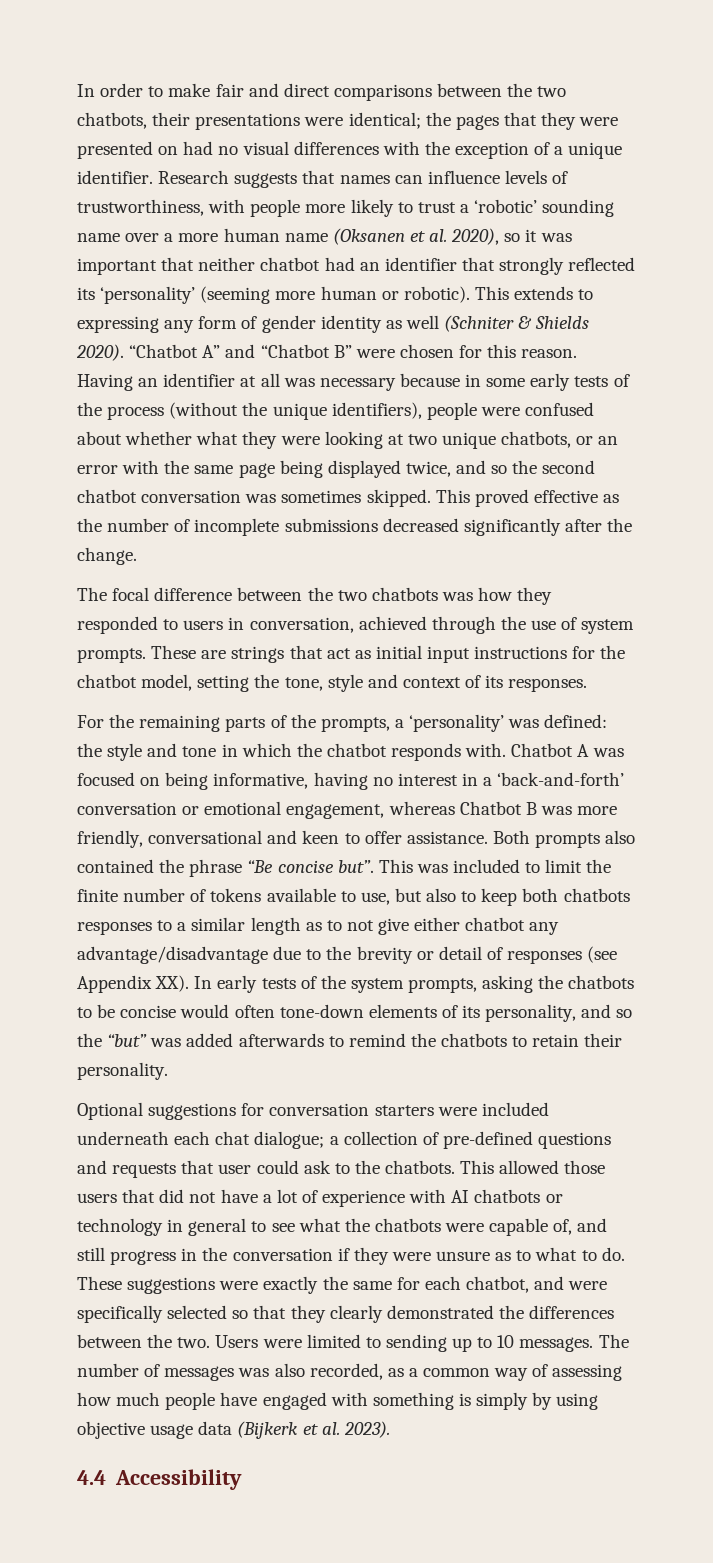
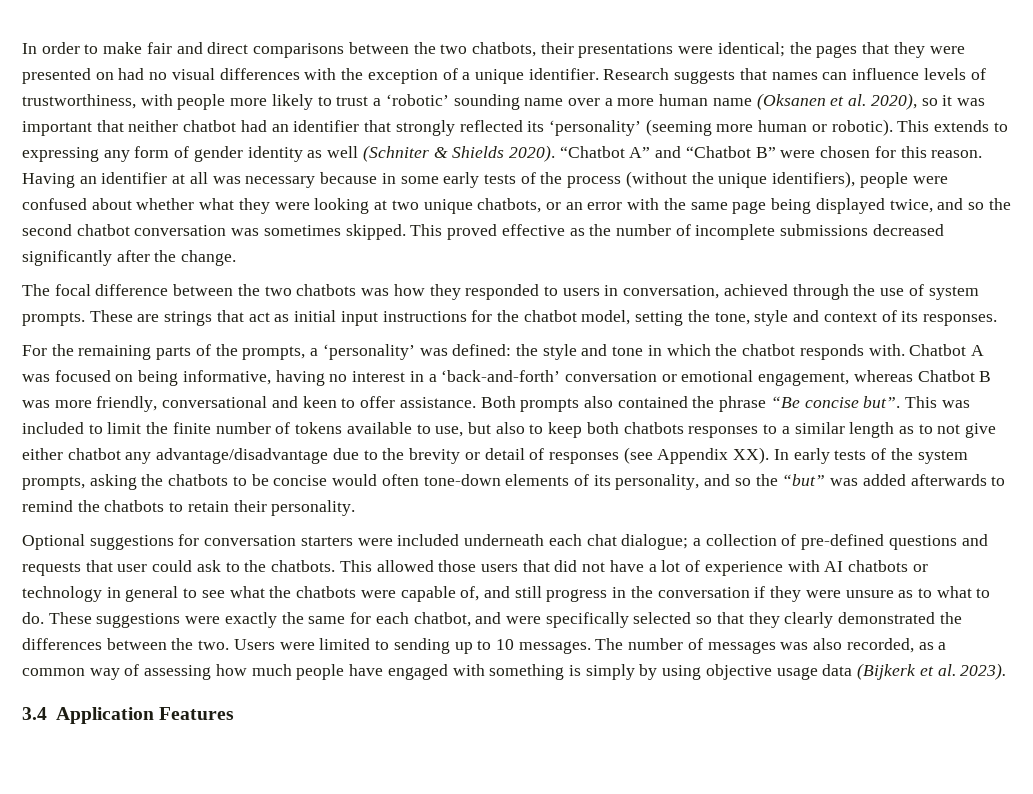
[77,1469,242,1490] 4.4 Accessibility -> [22,707,235,724] 3.4 Application Features

